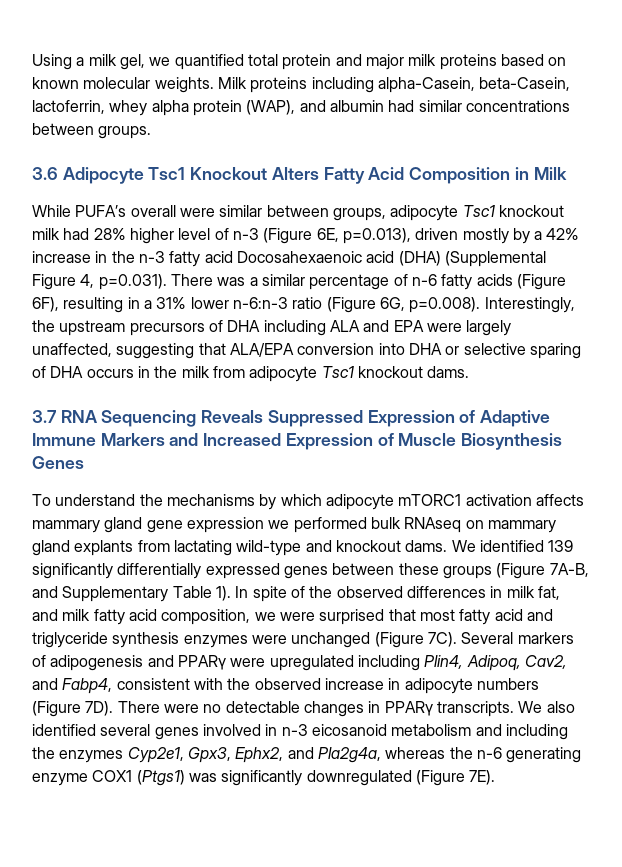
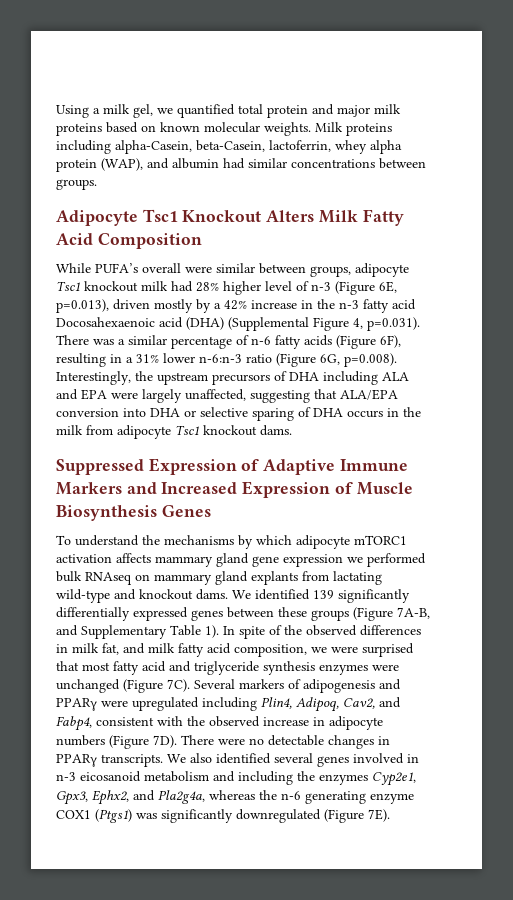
[32,167,58,180] 3.6 -> (97, 184) none
(319, 173) none -> [318,210,358,223] Milk
[514,167,567,180] in Milk -> (202, 241) none
[32,410,264,427] 3.7 RNA Sequencing Reveals -> (292, 430) none

